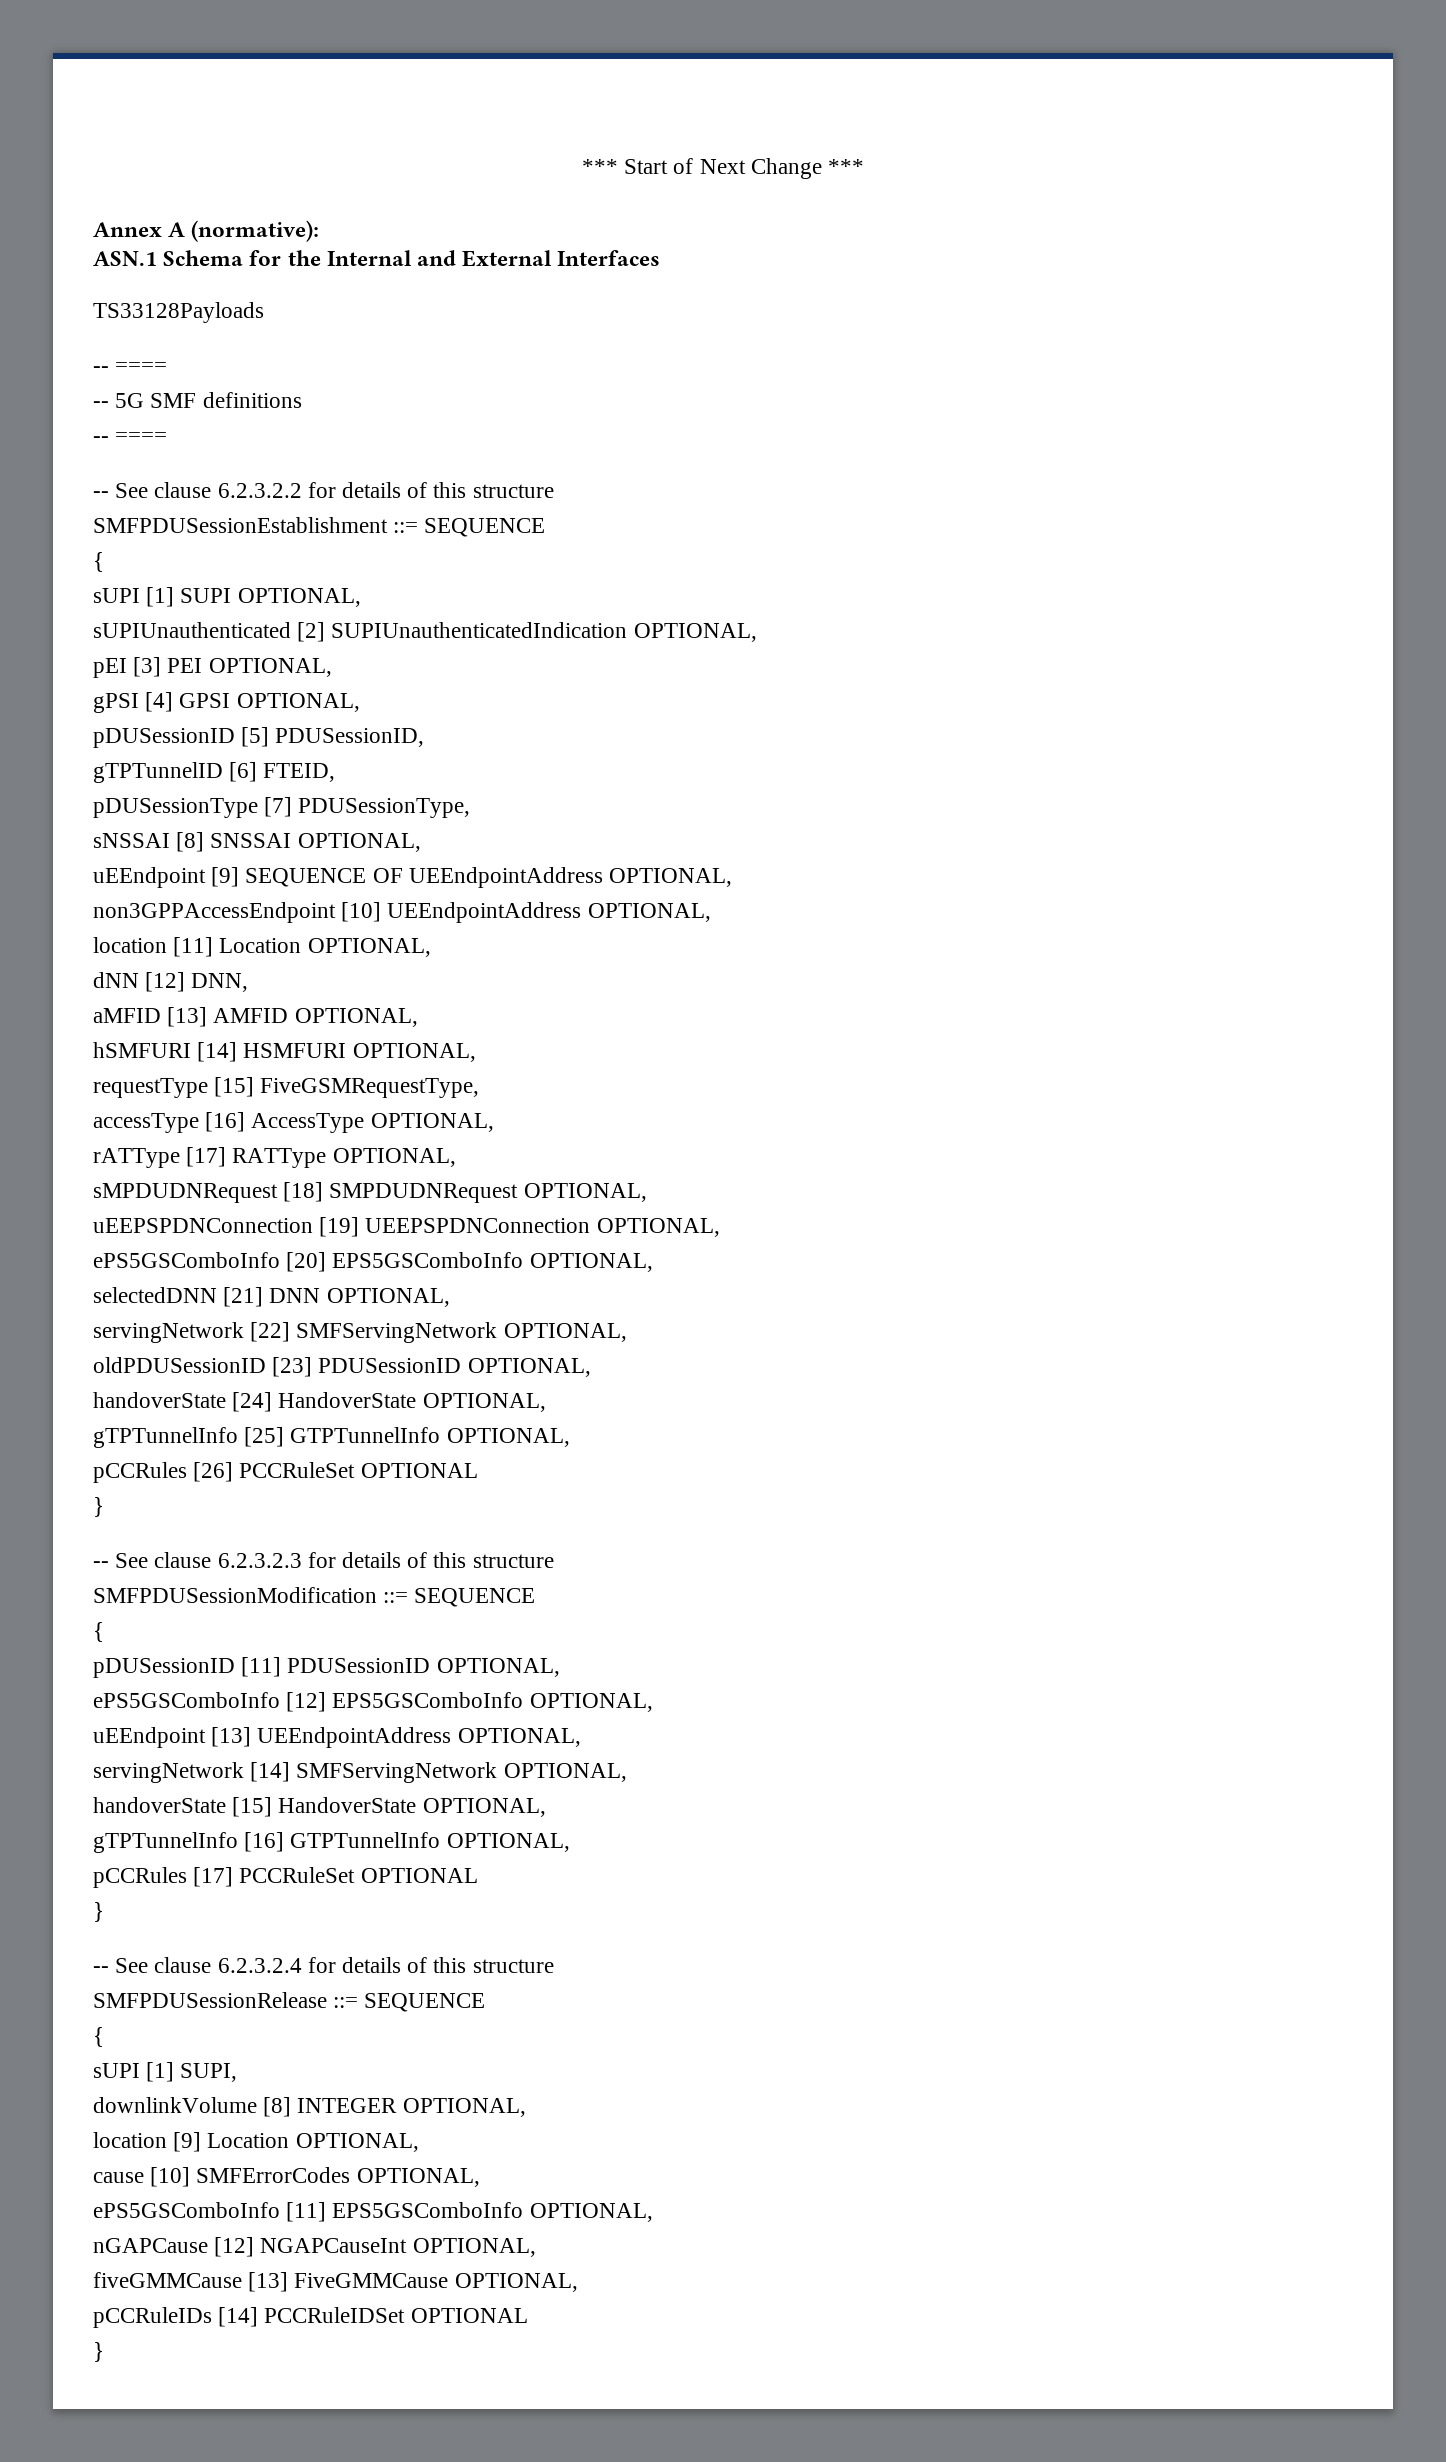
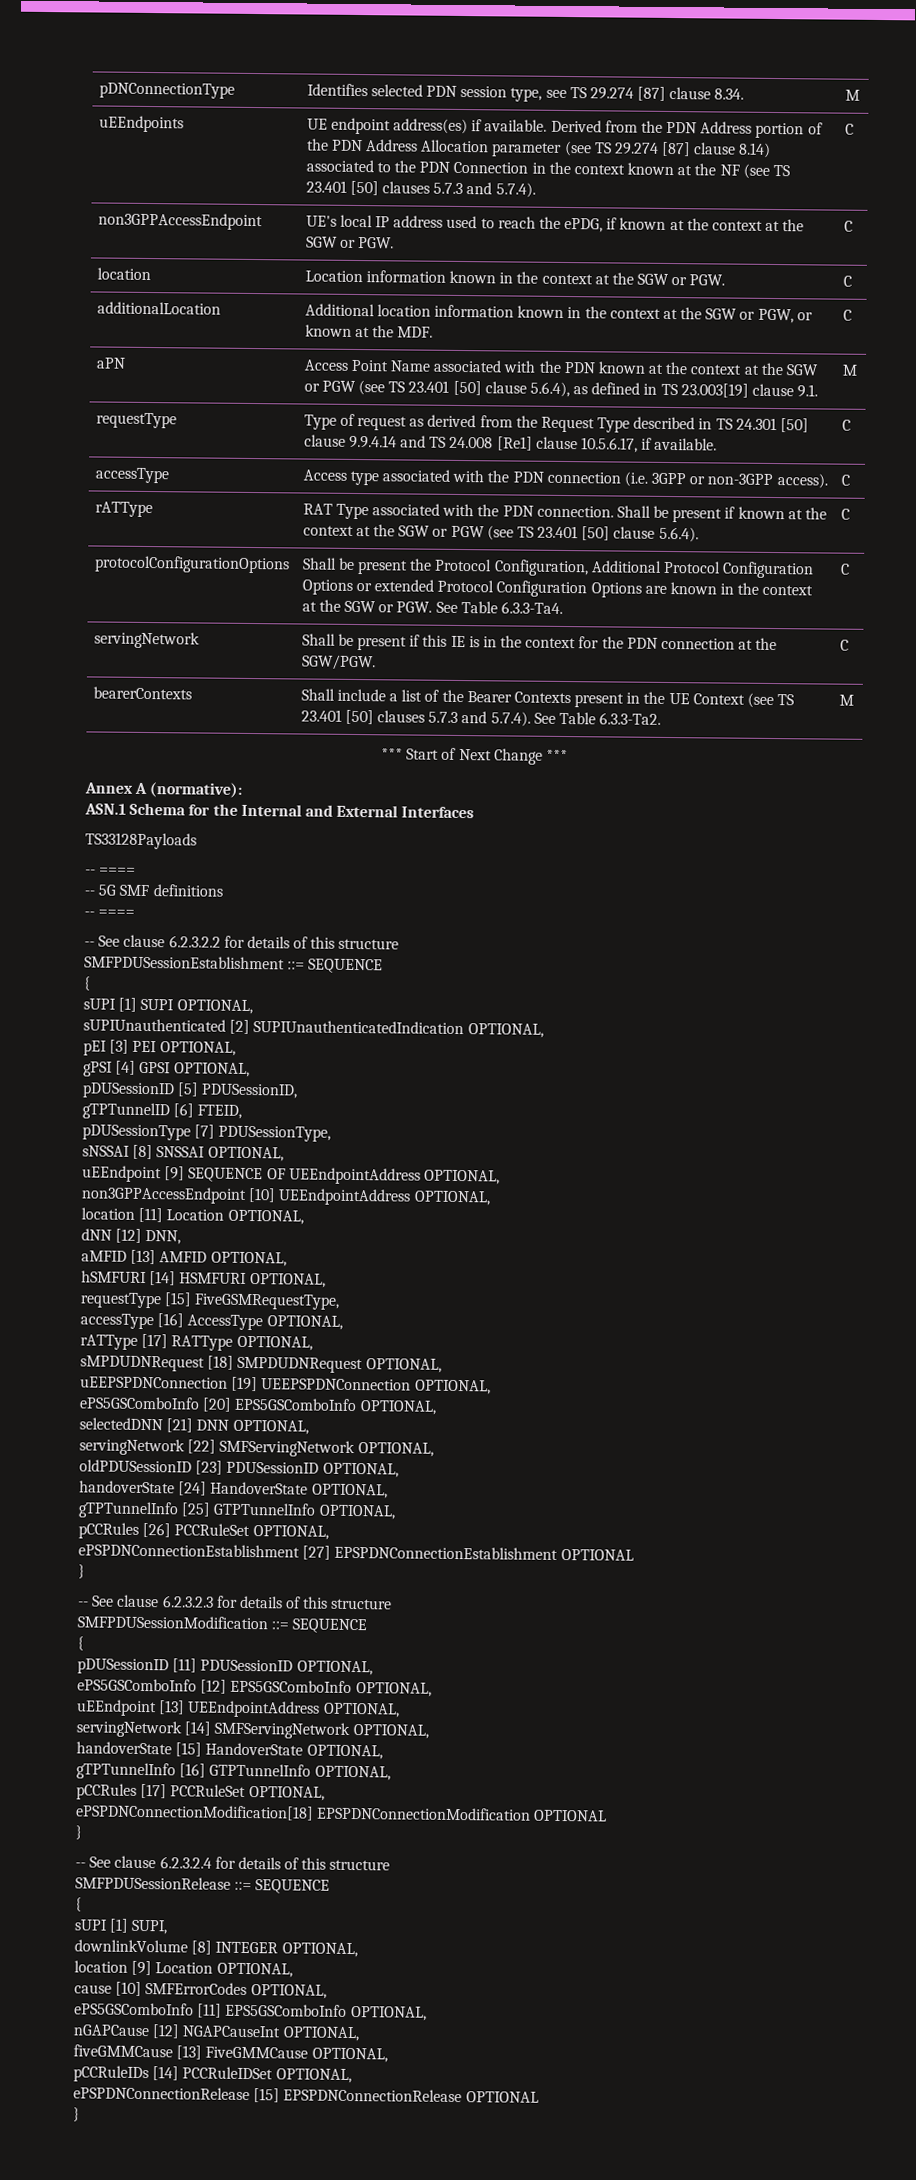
(581, 166) none -> [98,82,235,99] [306,83,745,102] [844,89,860,101] [98,115,184,133] [306,117,823,139] [306,138,772,158] [305,159,791,179] [305,180,536,198] [844,123,854,135] [97,212,263,231] [305,214,805,233] [305,236,395,249] [843,220,853,232] [96,267,151,281] [304,270,726,286] [842,275,852,287] [96,301,221,315] [304,303,813,324] [304,324,434,338] [842,309,852,321] [95,357,126,369] [303,359,819,376] [303,380,819,398] [841,364,857,376] [95,412,177,429] [303,413,810,433] [303,434,718,453] [841,419,851,431] [94,467,169,484] [302,469,828,489] [840,474,850,486] [94,501,153,518] [302,503,828,523] [302,524,699,543] [840,508,850,520] [93,555,290,574] [301,557,815,579] [301,579,814,598] [301,599,563,614] [839,563,850,575] [93,631,200,649] [301,633,778,651] [301,654,376,671] [839,639,849,651] [92,686,192,700] [300,688,795,709] [300,709,662,727] [838,694,854,706] pDNConnectionType | Identifies selected PDN session type, see TS 29.274 [87] clause 8.34. | M // uEEndpoints | UE endpoint address(es) if available. Derived from the PDN Address portion of the PDN Address Allocation parameter (see TS 29.274 [87] clause 8.14) associated to the PDN Connection in the context known at the NF (see TS 23.401 [50] clauses 5.7.3 and 5.7.4). | C // non3GPPAccessEndpoint | UE's local IP address used to reach the ePDG, if known at the context at the SGW or PGW. | C // location | Location information known in the context at the SGW or PGW. | C // additionalLocation | Additional location information known in the context at the SGW or PGW, or known at the MDF. | C // aPN | Access Point Name associated with the PDN known at the context at the SGW or PGW (see TS 23.401 [50] clause 5.6.4), as defined in TS 23.003[19] clause 9.1. | M // requestType | Type of request as derived from the Request Type described in TS 24.301 [50] clause 9.9.4.14 and TS 24.008 [Re1] clause 10.5.6.17, if available. | C // accessType | Access type associated with the PDN connection (i.e. 3GPP or non-3GPP access). | C // rATType | RAT Type associated with the PDN connection. Shall be present if known at the context at the SGW or PGW (see TS 23.401 [50] clause 5.6.4). | C // protocolConfigurationOptions | Shall be present the Protocol Configuration, Additional Protocol Configuration Options or extended Protocol Configuration Options are known in the context at the SGW or PGW. See Table 6.3.3-Ta4. | C // servingNetwork | Shall be present if this IE is in the context for the PDN connection at the SGW/PGW. | C // bearerContexts | Shall include a list of the Bearer Contexts present in the UE Context (see TS 23.401 [50] clauses 5.7.3 and 5.7.4). See Table 6.3.3-Ta2. | M //
(356, 1470) none -> [252,1525,329,1540] [78,1543,559,1560] OPTIONAL, // ePSPDNConnectionEstablishment [27] EPSPDNConnectionEstablishment
(356, 1875) none -> [248,1786,325,1801] [75,1804,532,1821] OPTIONAL, // ePSPDNConnectionModification[18] EPSPDNConnectionModification
(406, 2315) none -> [275,2068,352,2084] [73,2086,463,2103] OPTIONAL, // ePSPDNConnectionRelease [15] EPSPDNConnectionRelease

